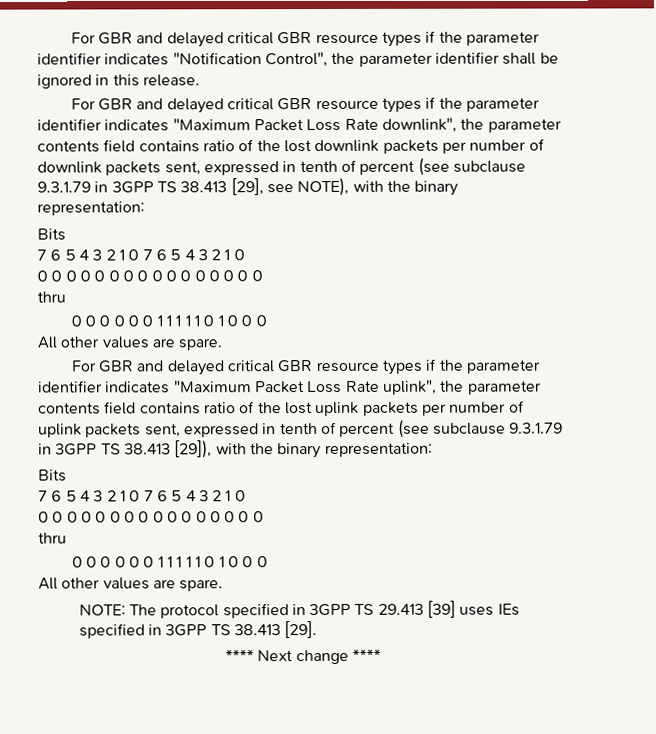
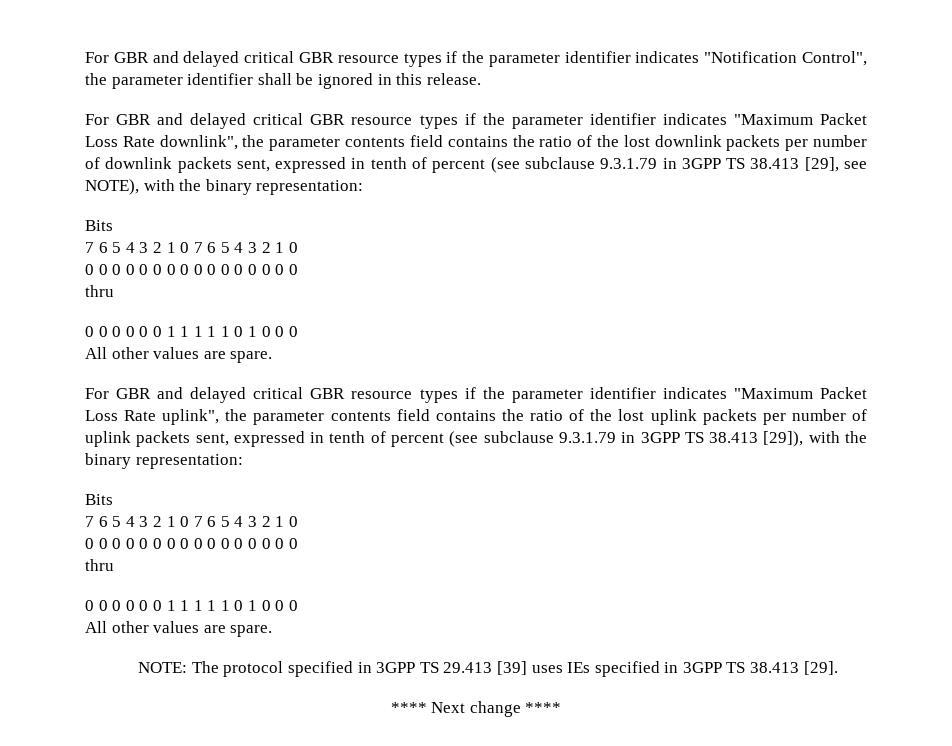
(200, 146) none -> [512,135,535,147] the
(201, 408) none -> [501,409,524,421] the

